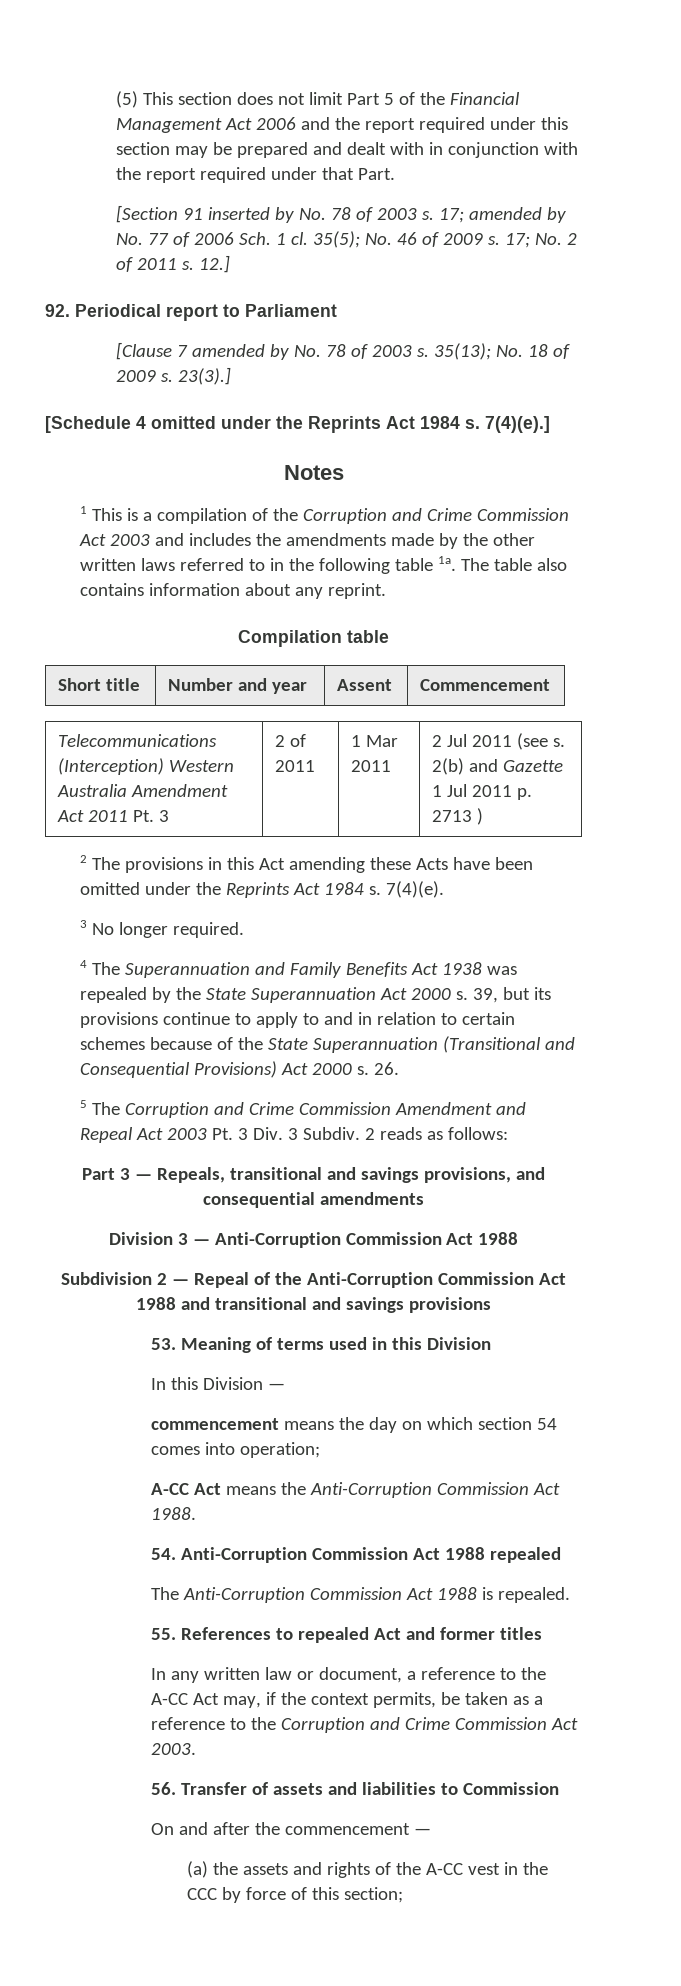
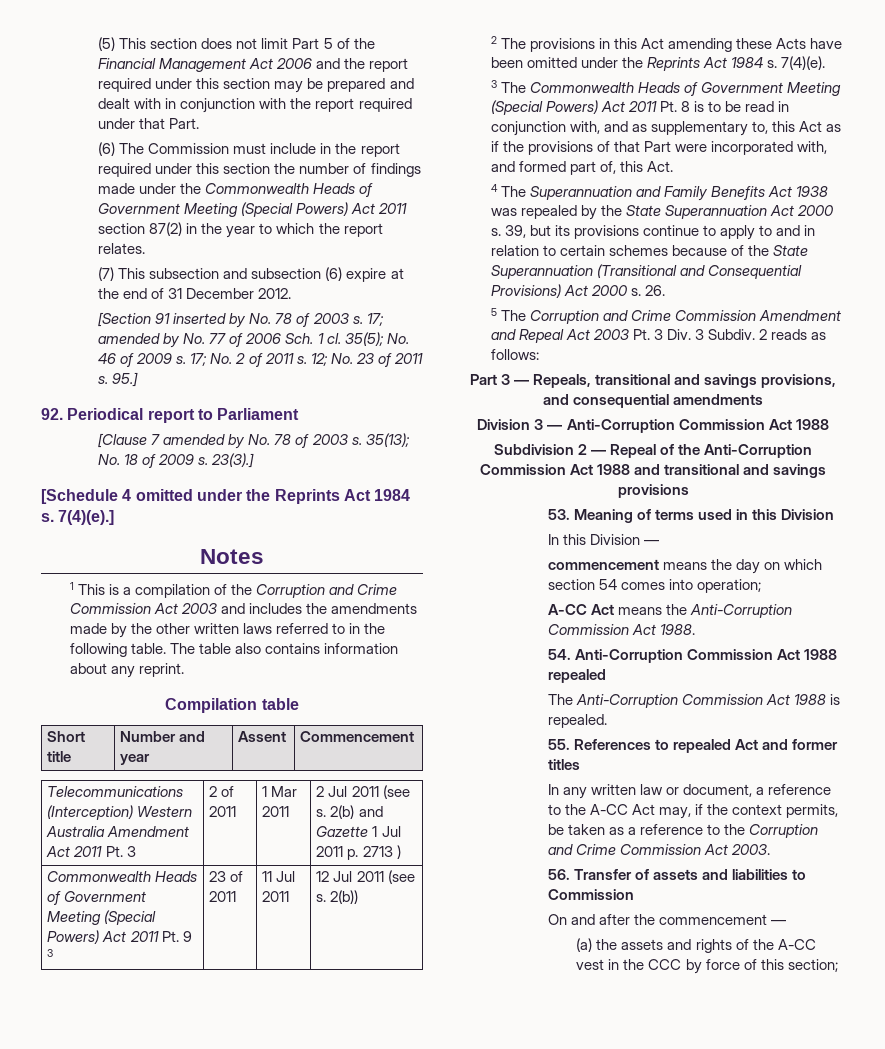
(395, 174) none -> [98,142,400,157] [98,163,421,177] [98,183,374,197] [98,202,408,217] [98,222,383,238] [98,243,146,254] [98,267,404,282] [98,288,292,299] // (6) The Commission must include in the report required under this section the number of findings made under the Commonwealth Heads of Government Meeting (Special Powers) Act 2011 section 87(2) in the year to which the report relates. // (7) This subsection and subsection (6) expire at the end of 31 December 2012.
[198,255,230,273] 12.] -> [310,353,423,367] [98,372,139,387] 12; No. 23 of 2011 s. 95.]
[395,556,457,571] table 1a. -> [130,643,166,654] table.
(484, 816) none -> [47,871,198,882] [47,891,147,905] [47,910,157,925] [47,930,192,944] [47,949,54,957] [209,871,244,882] [209,891,237,902] [262,871,296,882] [262,891,290,902] [316,870,415,884] [316,890,359,904] // Commonwealth Heads of Government Meeting (Special Powers) Act 2011 Pt. 9 3 | 23 of 2011 | 11 Jul 2011 | 12 Jul 2011 (see s. 2(b))
[92,922,245,938] No longer required. -> [500,82,841,96] [490,100,790,115] [490,121,841,136] [490,141,827,155] [490,161,673,175] The Commonwealth Heads of Government Meeting (Special Powers) Act 2011 Pt. 8 is to be read in conjunction with, and as supplementary to, this Act as if the provisions of that Part were incorporated with, and formed part of, this Act.

